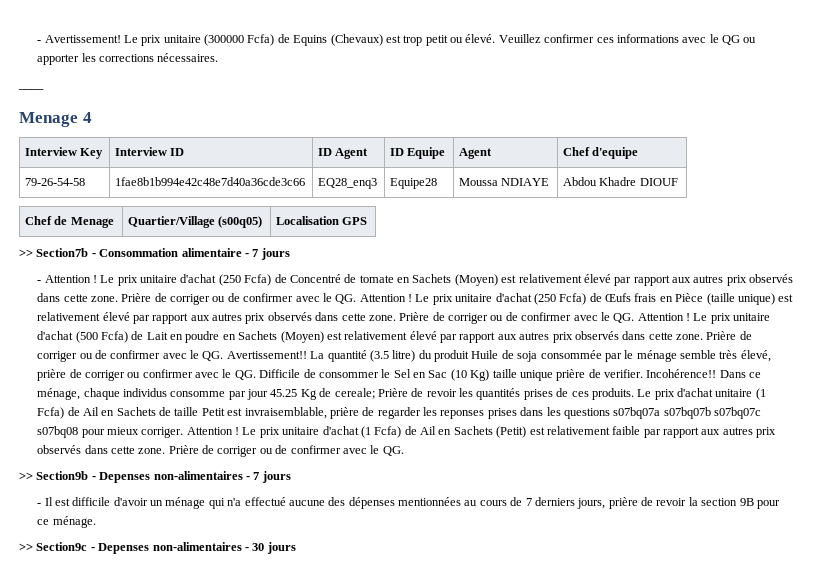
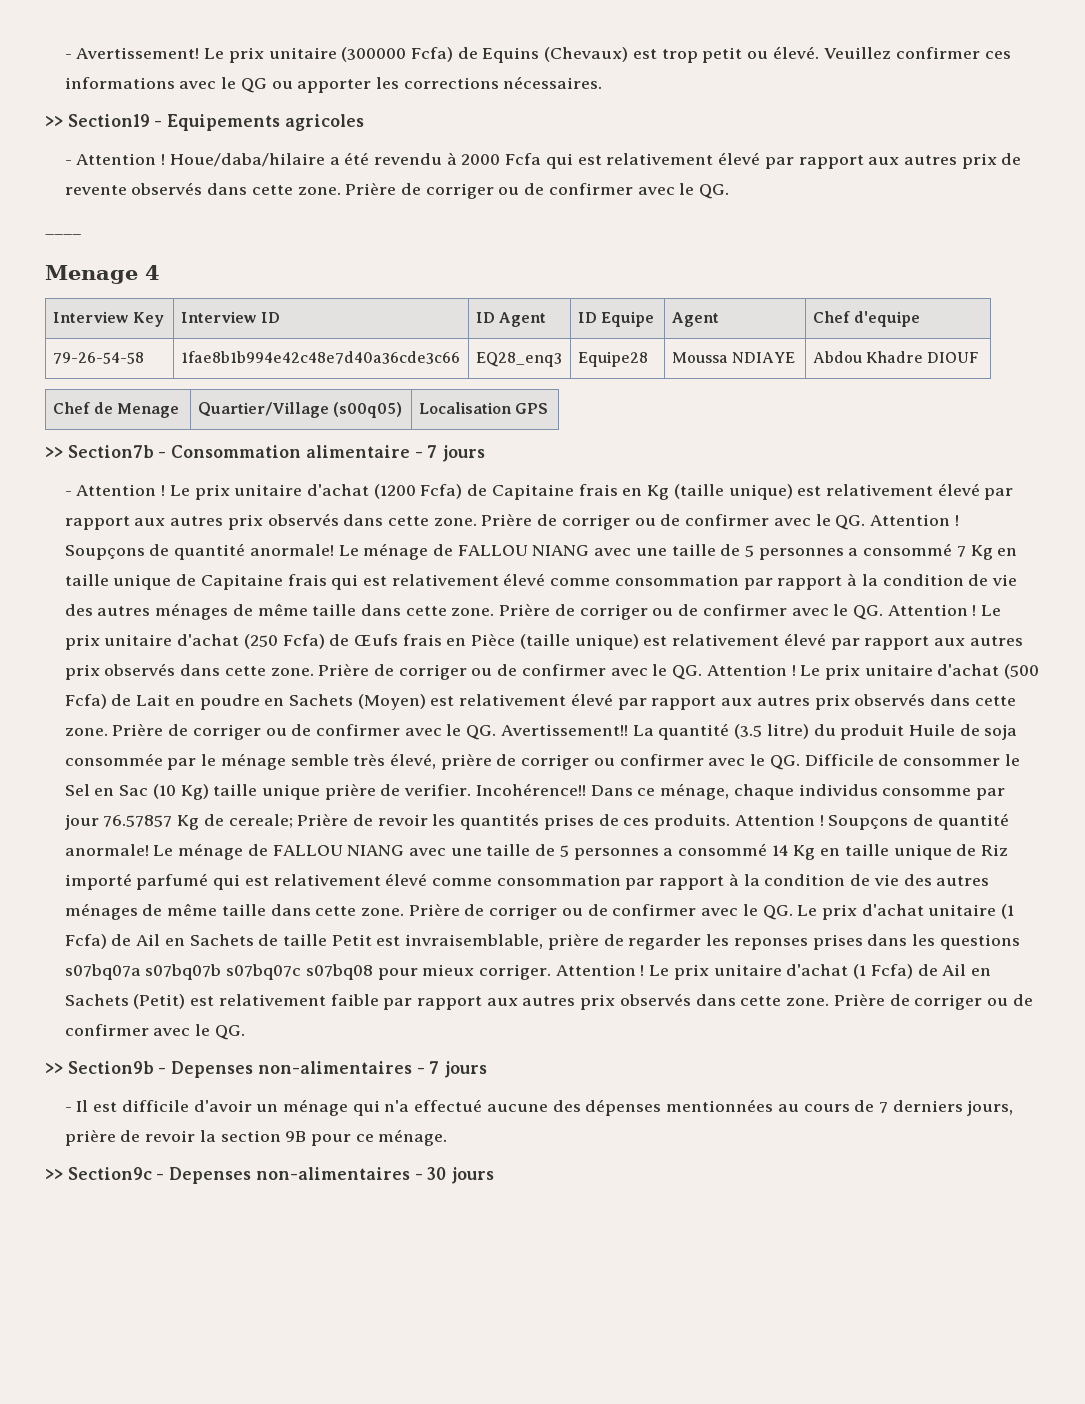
(219, 57) none -> [45,114,364,131] [64,152,1022,169] [64,182,730,199] // >> Section19 - Equipements agricoles // - Attention ! Houe/daba/hilaire a été revendu à 2000 Fcfa qui est relativement élevé par rapport aux autres prix de revente observés dans cette zone. Prière de corriger ou de confirmer avec le QG.
[218,274,498,286] (250 Fcfa) de Concentré de tomate en Sachets (Moyen) -> [373,484,793,500] (1200 Fcfa) de Capitaine frais en Kg (taille unique)
(413, 298) none -> [64,543,1018,560] [64,573,1017,590] [64,603,977,620] Soupçons de quantité anormale! Le ménage de FALLOU NIANG avec une taille de 5 personnes a consommé 7 Kg en taille unique de Capitaine frais qui est relativement élevé comme consommation par rapport à la condition de vie des autres ménages de même taille dans cette zone. Prière de corriger ou de confirmer avec le QG. Attention !
[270,389,298,397] 45.25 -> [103,815,173,827] 76.57857
(634, 394) none -> [734,813,1009,830] [64,843,1009,860] [64,873,990,890] [64,903,793,920] Attention ! Soupçons de quantité anormale! Le ménage de FALLOU NIANG avec une taille de 5 personnes a consommé 14 Kg en taille unique de Riz importé parfumé qui est relativement élevé comme consommation par rapport à la condition de vie des autres ménages de même taille dans cette zone. Prière de corriger ou de confirmer avec le QG.

